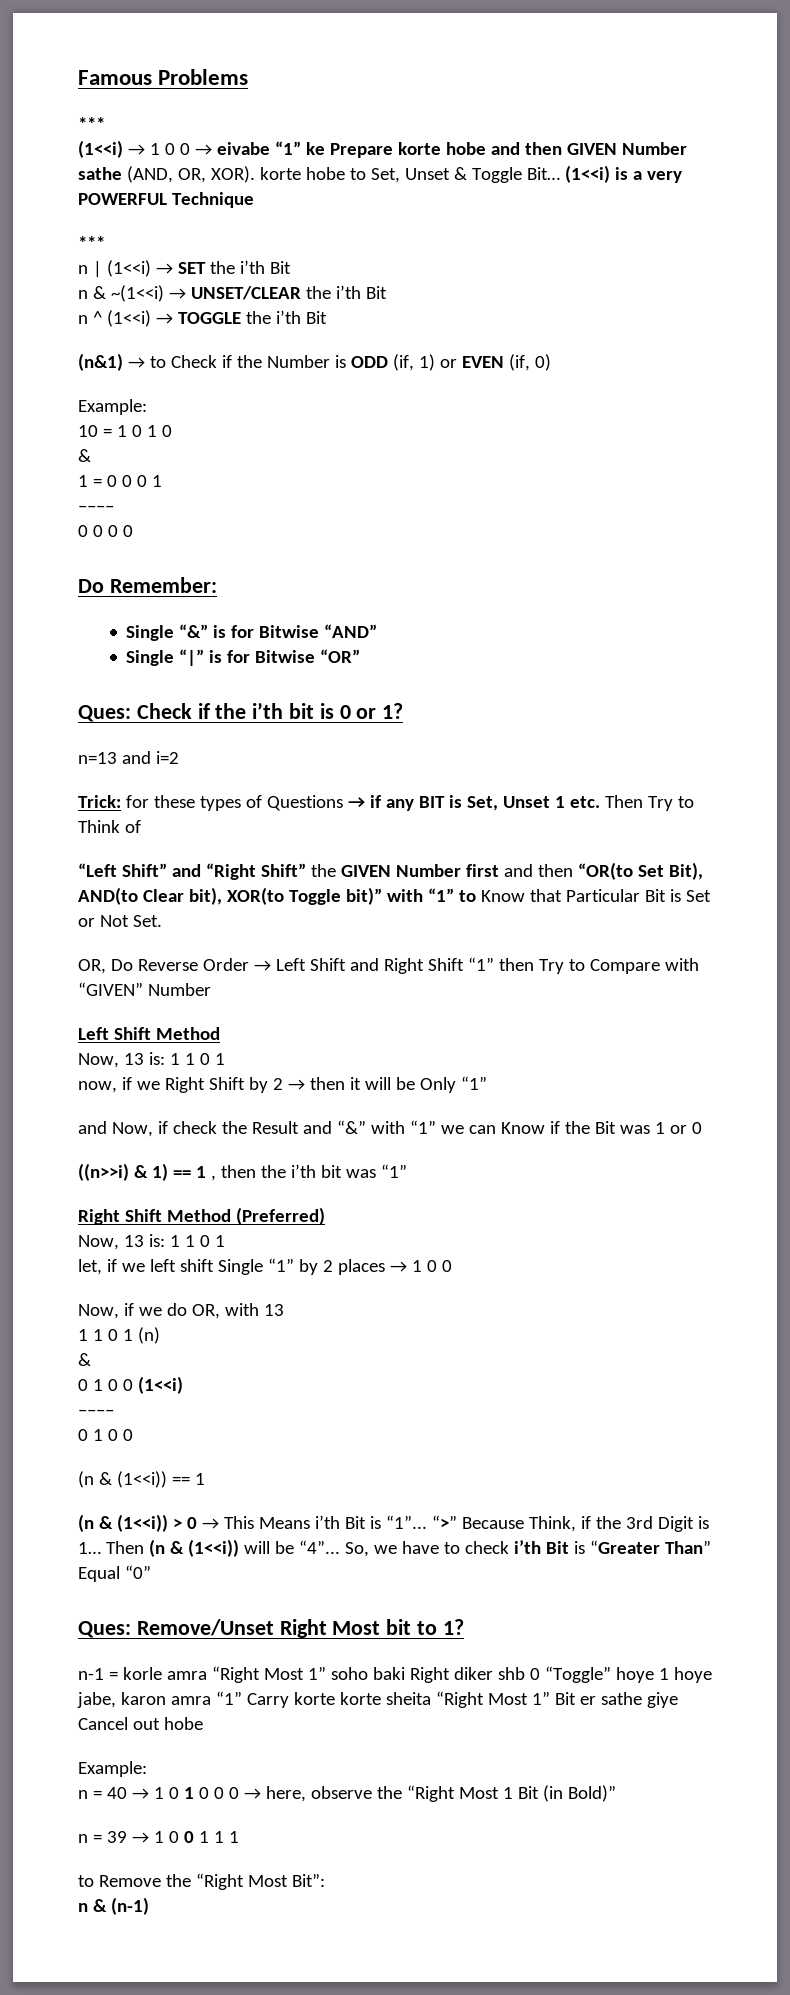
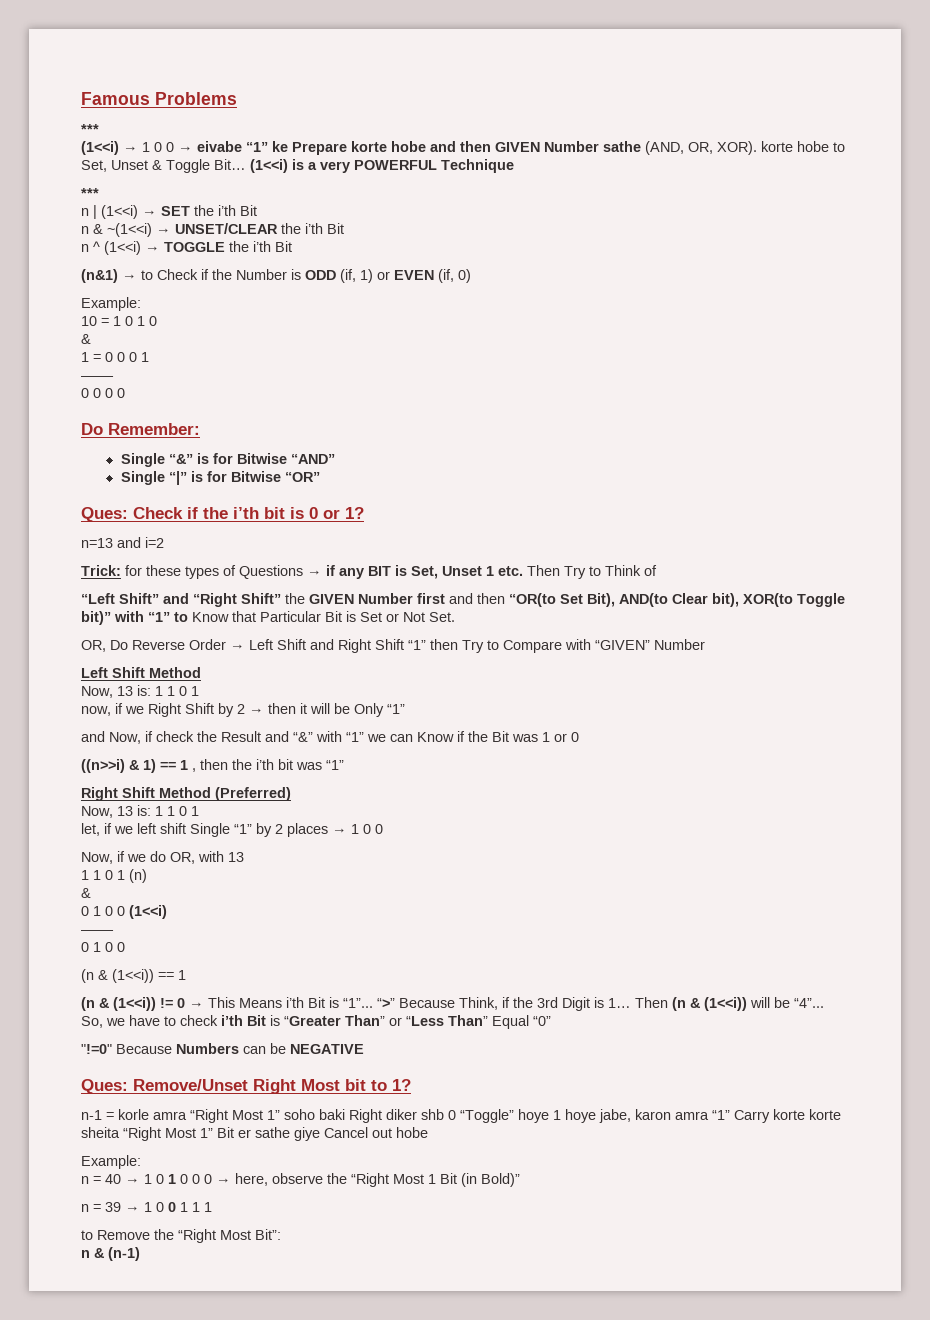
[172,1518,182,1529] > -> [160,998,173,1008] !=
(711, 1547) none -> [389,1015,488,1026] or “Less Than”
(151, 1572) none -> [81,1043,364,1054] // "!=0" Because Numbers can be NEGATIVE

